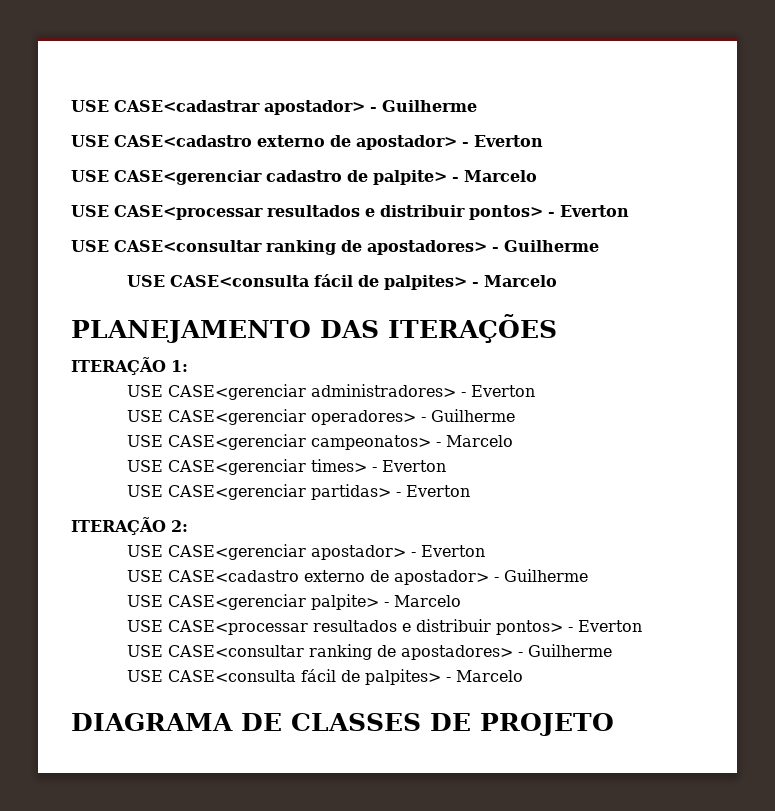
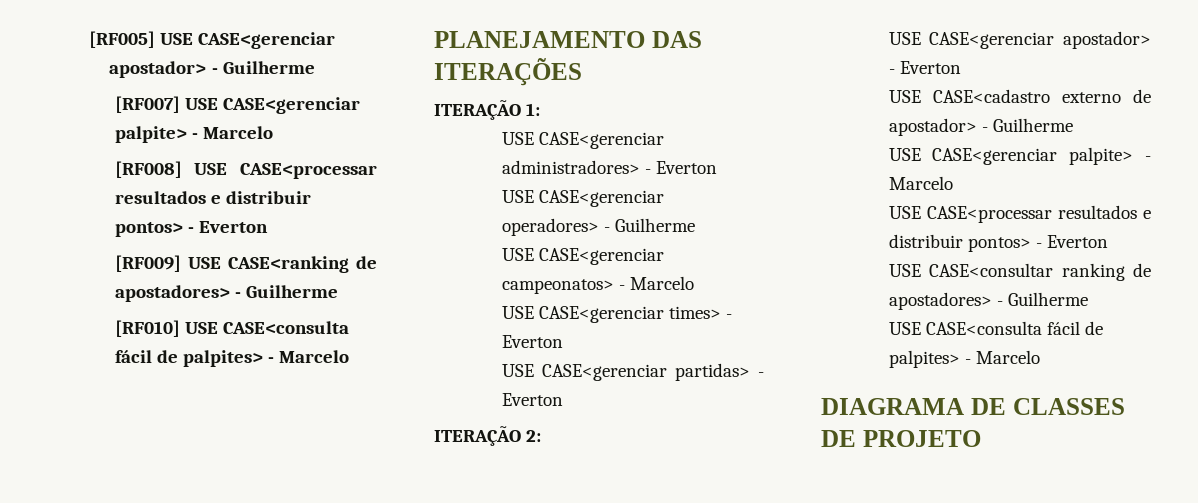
[71,100,477,115] [71,135,543,150] [71,170,537,185] [71,205,629,220] [71,240,599,255] USE CASE<cadastrar apostador> - Guilherme // USE CASE<cadastro externo de apostador> - Everton // USE CASE<gerenciar cadastro de palpite> - Marcelo // USE CASE<processar resultados e distribuir pontos> - Everton // USE CASE<consultar ranking de apostadores> - Guilherme // -> [88,31,336,49] [109,61,315,78] [114,96,360,114] [114,126,273,143] [114,161,377,179] [114,191,311,204] [114,221,268,237] [114,255,378,273] [114,285,338,302] [114,320,180,337] [RF005] USE CASE<gerenciar apostador> - Guilherme // [RF007] USE CASE<gerenciar palpite> - Marcelo // [RF008] USE CASE<processar resultados e distribuir pontos> - Everton // [RF009] USE CASE<ranking de apostadores> - Guilherme // [RF010]

